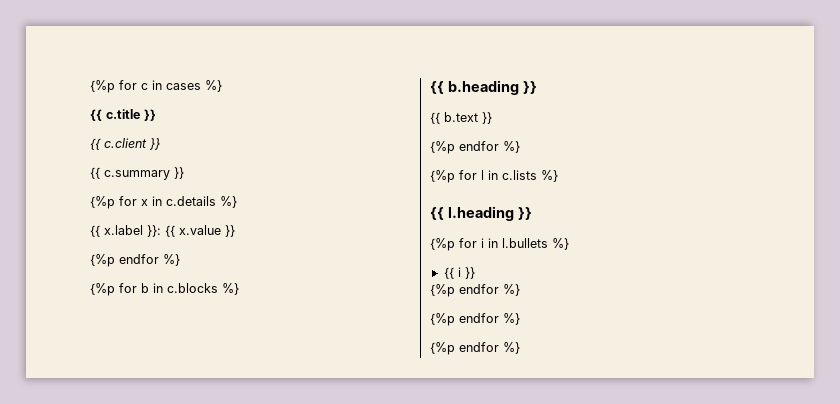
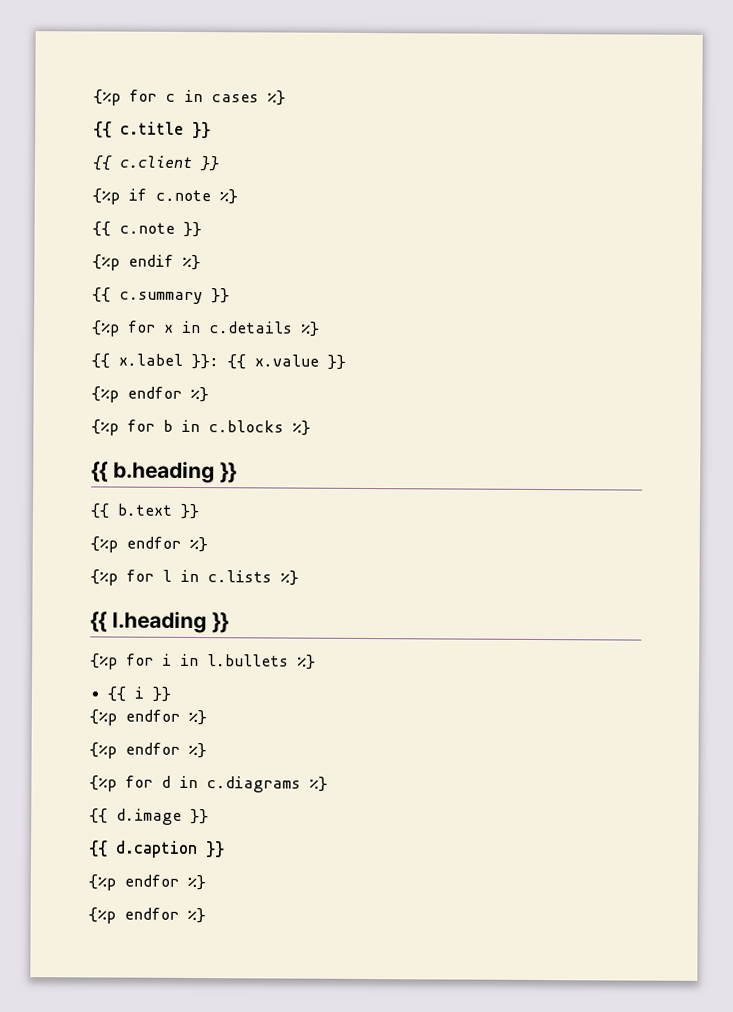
(160, 144) none -> [92,188,238,205] [92,221,202,238] [92,254,201,271] // {%p if c.note %} // {{ c.note }} // {%p endif %}
[430,342,520,355] // {%p endfor %} -> [89,775,328,793] [89,808,209,825] [88,840,225,859] [88,874,206,891] [88,907,206,924] // {%p for d in c.diagrams %} // {{ d.image }} // {{ d.caption }} // {%p endfor %} // {%p endfor %}

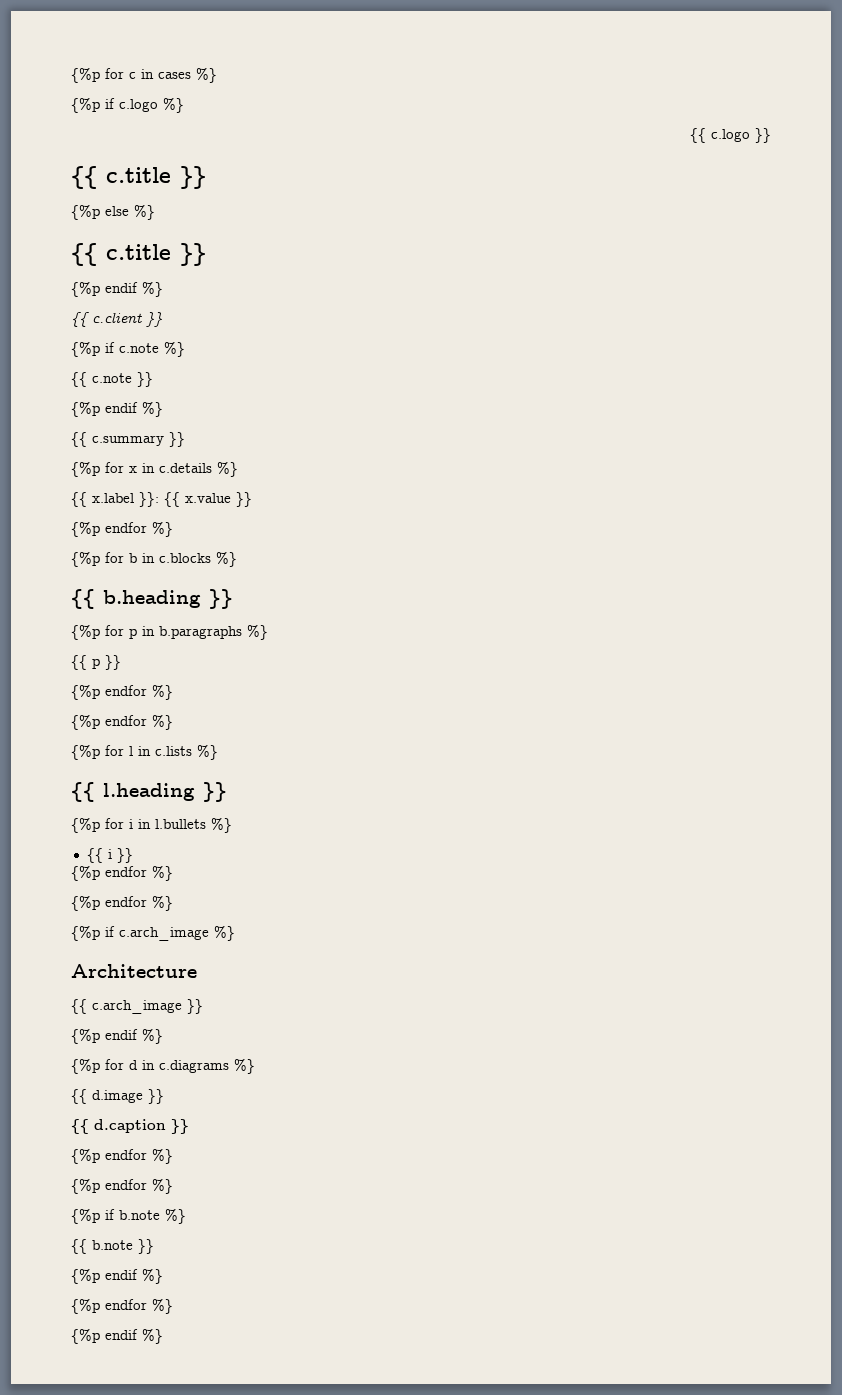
[93,121,211,139] {{ c.title }} -> [71,97,184,113] [690,128,771,143] [71,166,206,189] [71,204,155,220] [71,243,206,266] [71,281,163,297] {%p if c.logo %} // {{ c.logo }} // {{ c.title }} // {%p else %} // {{ c.title }} // {%p endif %}
[90,503,200,520] [90,536,208,553] // {{ b.text }} // {%p endfor %} -> [71,624,268,640] [71,655,121,670] [71,684,173,700] [71,714,173,730] // {%p for p in b.paragraphs %} // {{ p }} // {%p endfor %} // {%p endfor %}
(207, 750) none -> [71,925,235,941] [71,964,197,978] [71,999,203,1014] [71,1028,163,1044] // {%p if c.arch_image %} // Architecture // {{ c.arch_image }} // {%p endif %}
(206, 915) none -> [71,1208,186,1224] [71,1239,154,1254] [71,1268,163,1284] [71,1298,173,1314] [71,1328,163,1344] // {%p if b.note %} // {{ b.note }} // {%p endif %} // {%p endfor %} // {%p endif %}

